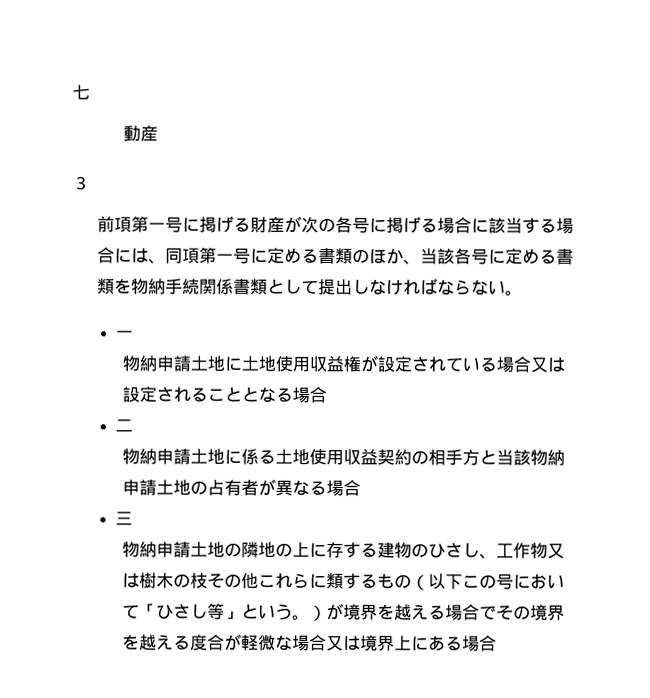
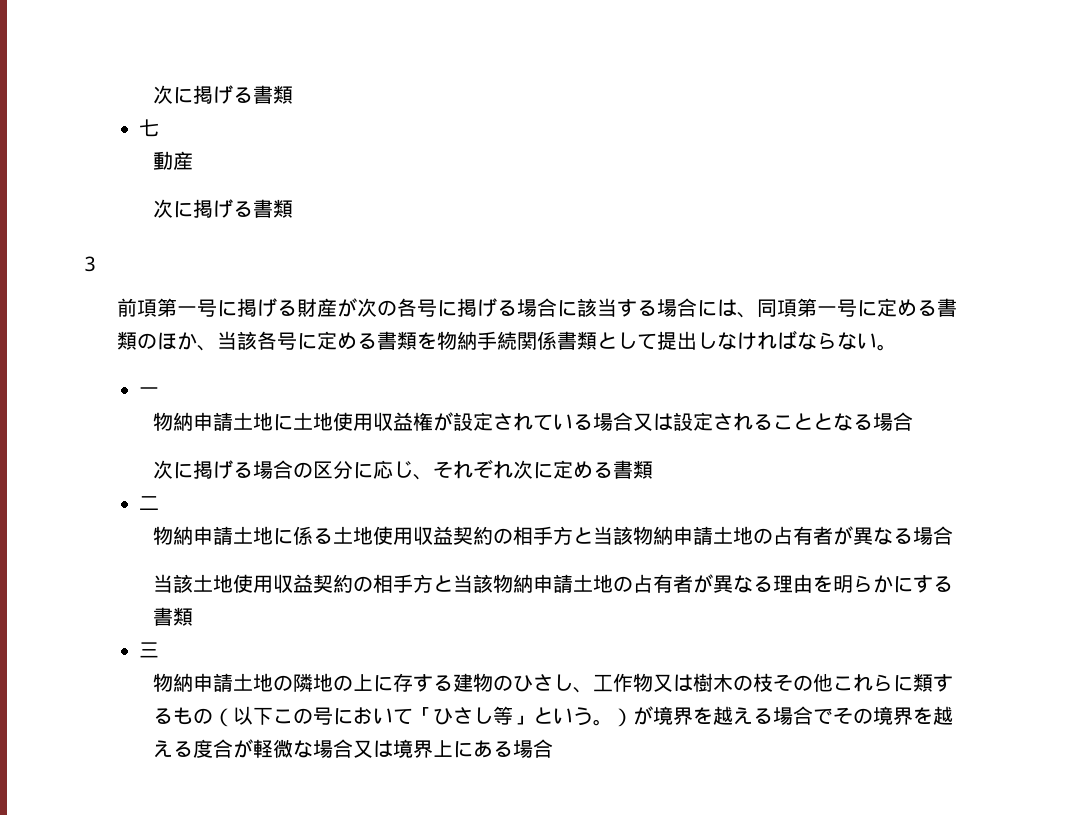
[72,84,90,100] [122,125,158,142] 七 // 動産 -> [153,85,294,104] [138,119,159,137] [153,151,194,170] [153,199,294,218] 次に掲げる書類 // 七 // 動産 // 次に掲げる書類
(327, 395) none -> [153,459,654,480] // 次に掲げる場合の区分に応じ、それぞれ次に定める書類
(361, 488) none -> [153,574,954,593] [153,607,194,626] // 当該土地使用収益契約の相手方と当該物納申請土地の占有者が異なる理由を明らかにする書類

